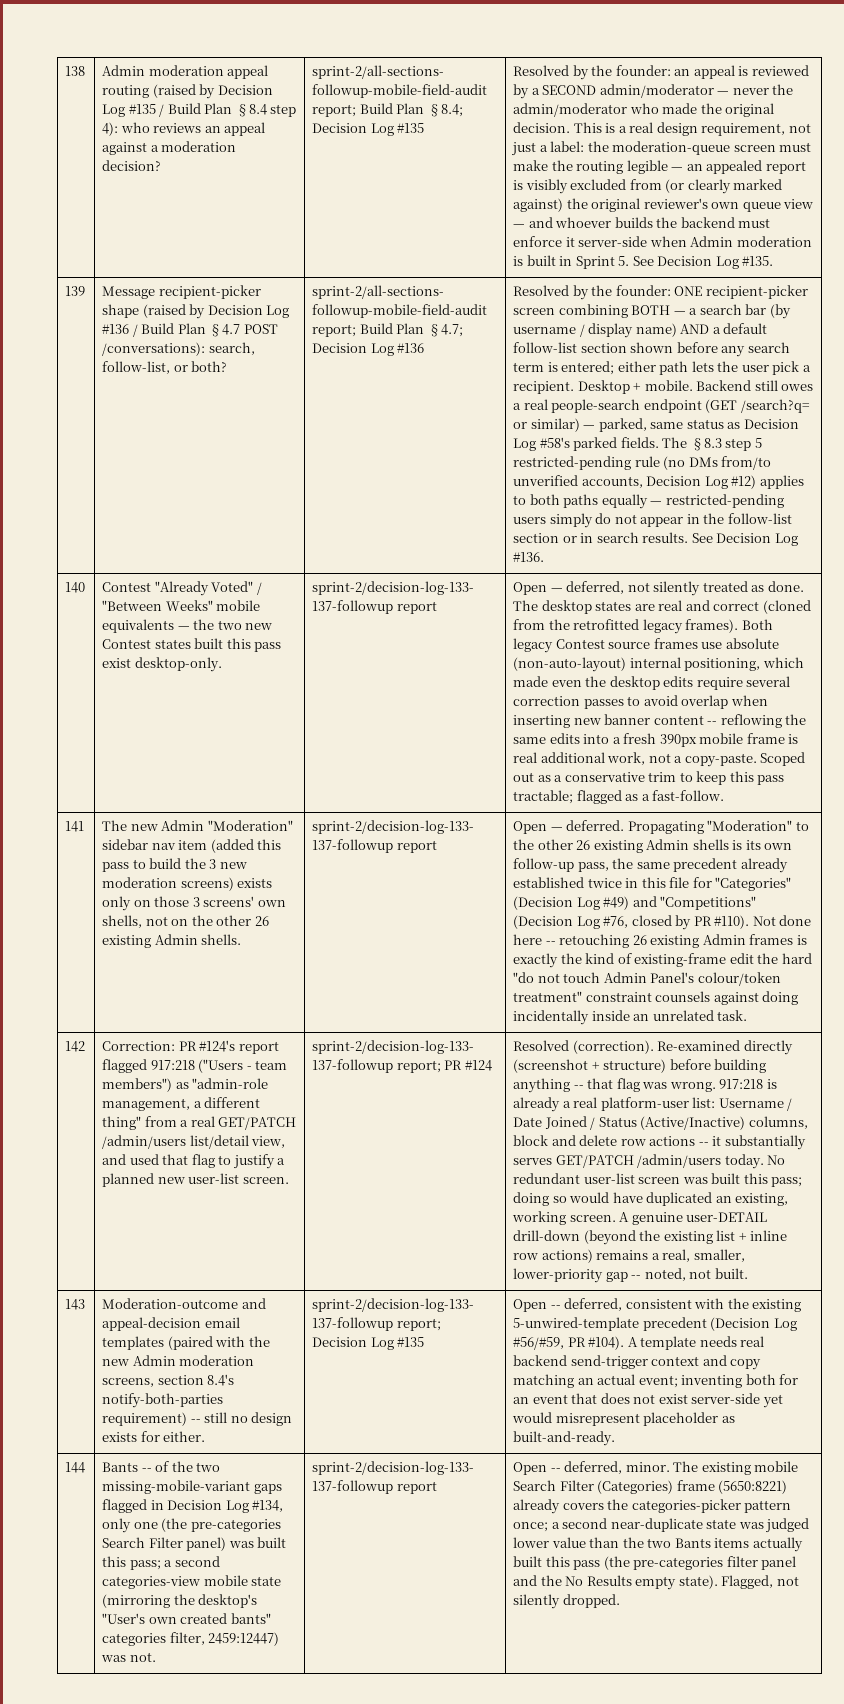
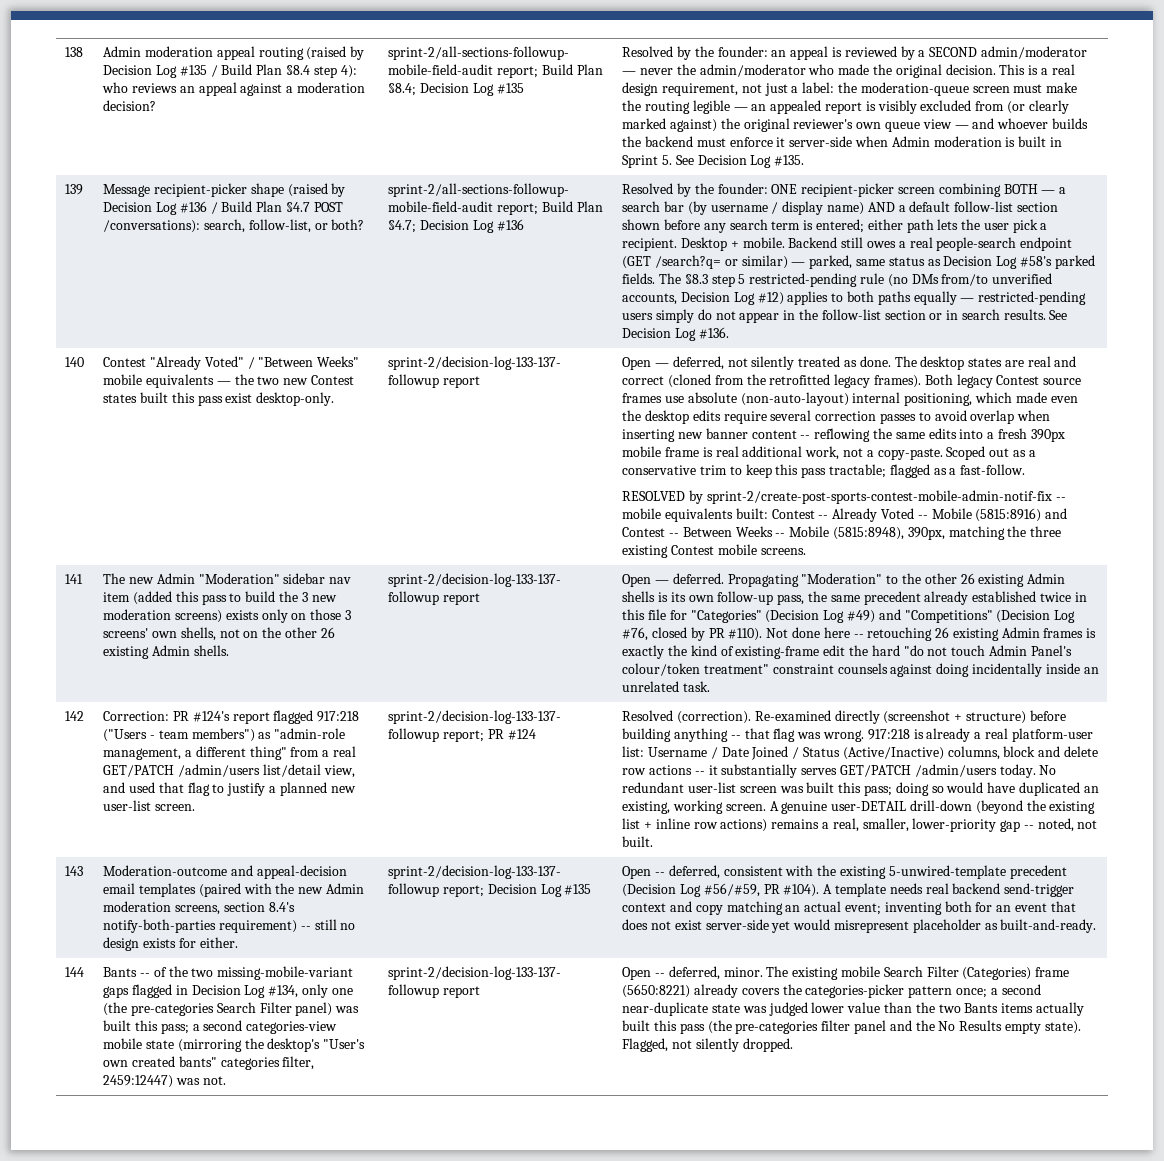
(725, 795) none -> [622,490,1066,504] [622,508,1068,522] [622,526,1062,540] [622,544,806,558] // RESOLVED by sprint-2/create-post-sports-contest-mobile-admin-notif-fix -- mobile equivalents built: Contest -- Already Voted -- Mobile (5815:8916) and Contest -- Between Weeks -- Mobile (5815:8948), 390px, matching the three existing Contest mobile screens.

